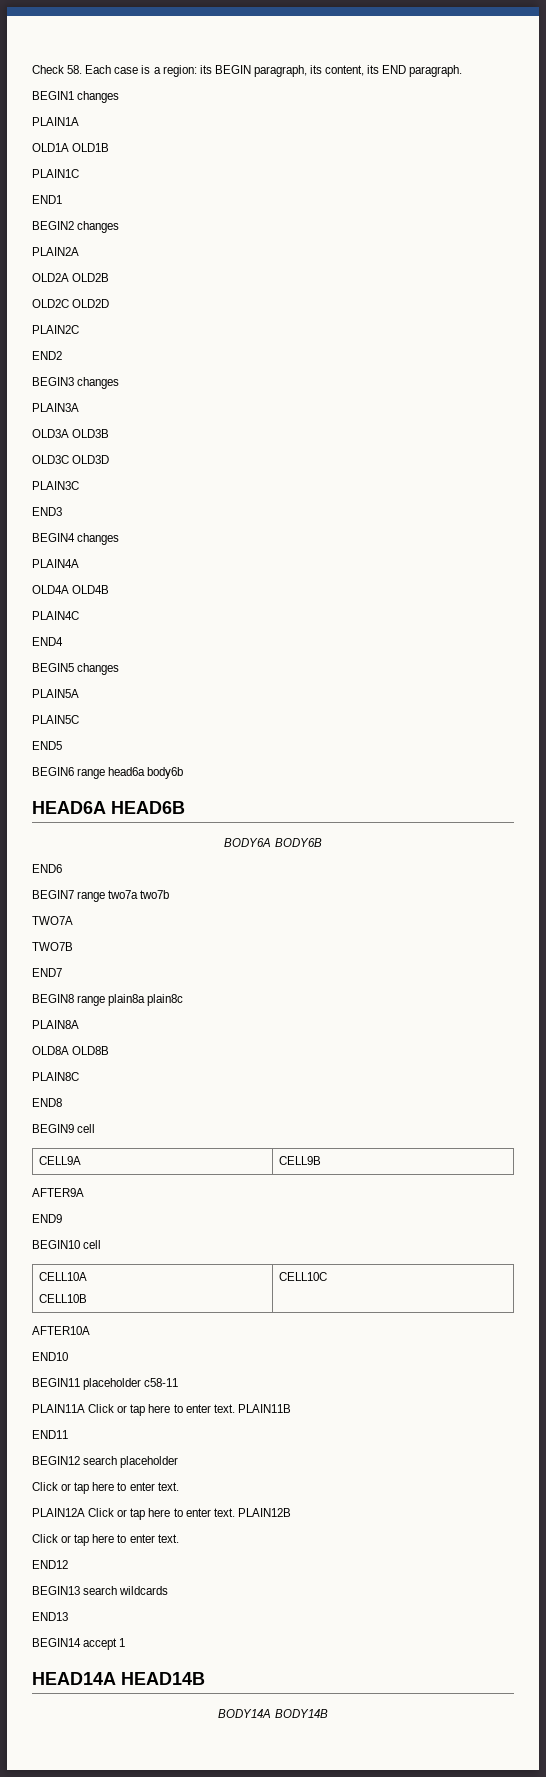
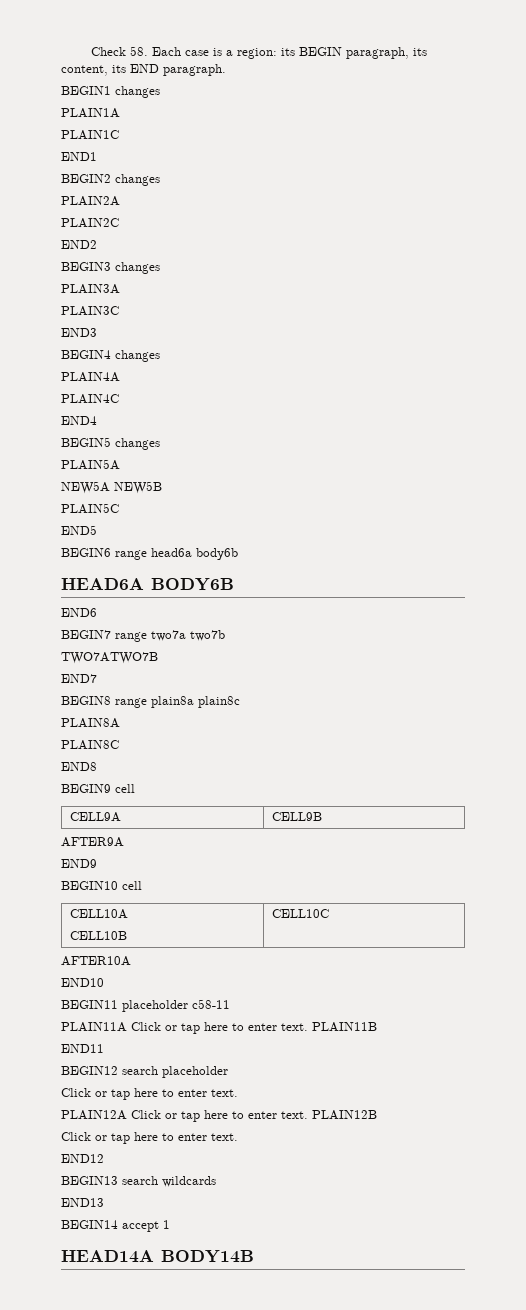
[32,143,110,152] // OLD1A OLD1B -> (120, 113) none
[32,273,110,282] [32,299,110,308] // OLD2A OLD2B // OLD2C OLD2D -> (120, 201) none
[32,429,110,438] [32,455,110,464] // OLD3A OLD3B // OLD3C OLD3D -> (120, 289) none
[32,585,110,594] // OLD4A OLD4B -> (120, 377) none
(79, 693) none -> [61,481,162,494] // NEW5A NEW5B
[111,801,185,814] [224,838,272,847] HEAD6B // BODY6A -> (144, 584) none
[32,916,73,925] [32,942,73,951] TWO7A // TWO7B -> [61,652,158,664] TWO7ATWO7B
[32,1046,110,1055] // OLD8A OLD8B -> (120, 723) none
[121,1672,205,1685] [218,1709,272,1718] HEAD14B // BODY14A -> (154, 1256) none

